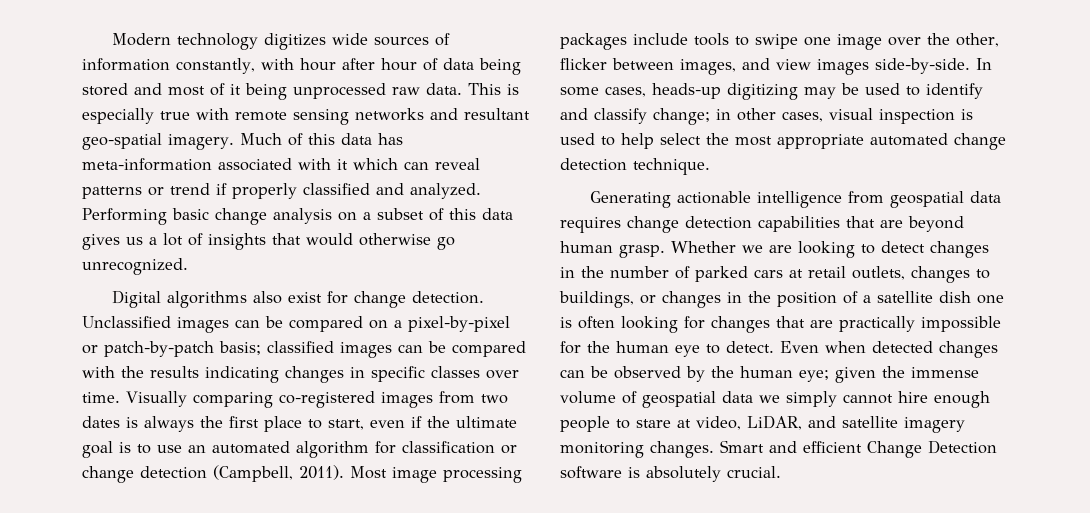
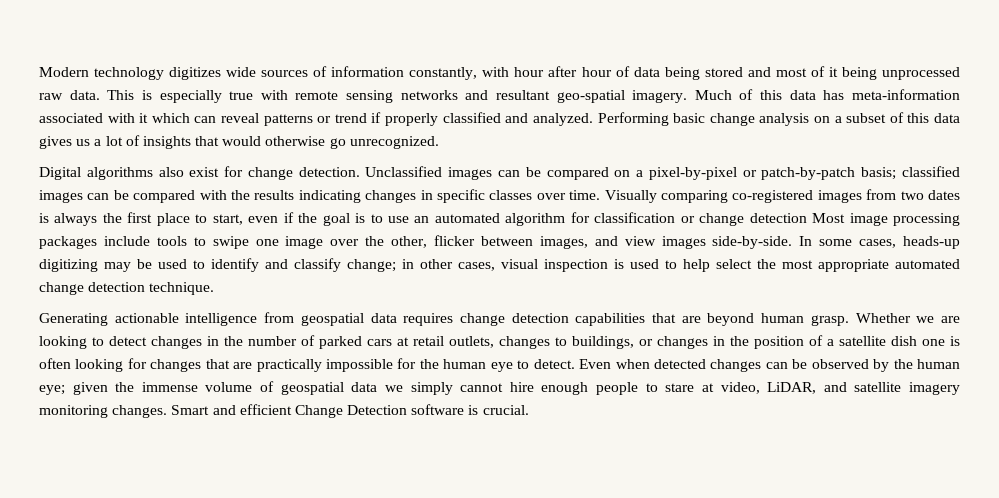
[456,416,517,428] ultimate -> (318, 218) none
[213,465,344,482] (Campbell, 2011). -> (807, 218) none
[646,466,721,482] absolutely -> (479, 410) none

